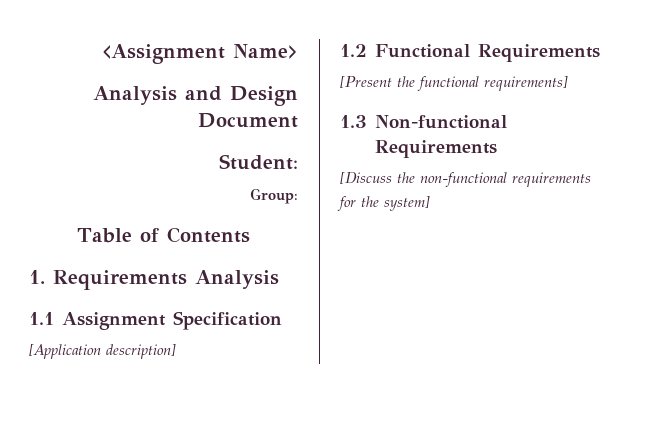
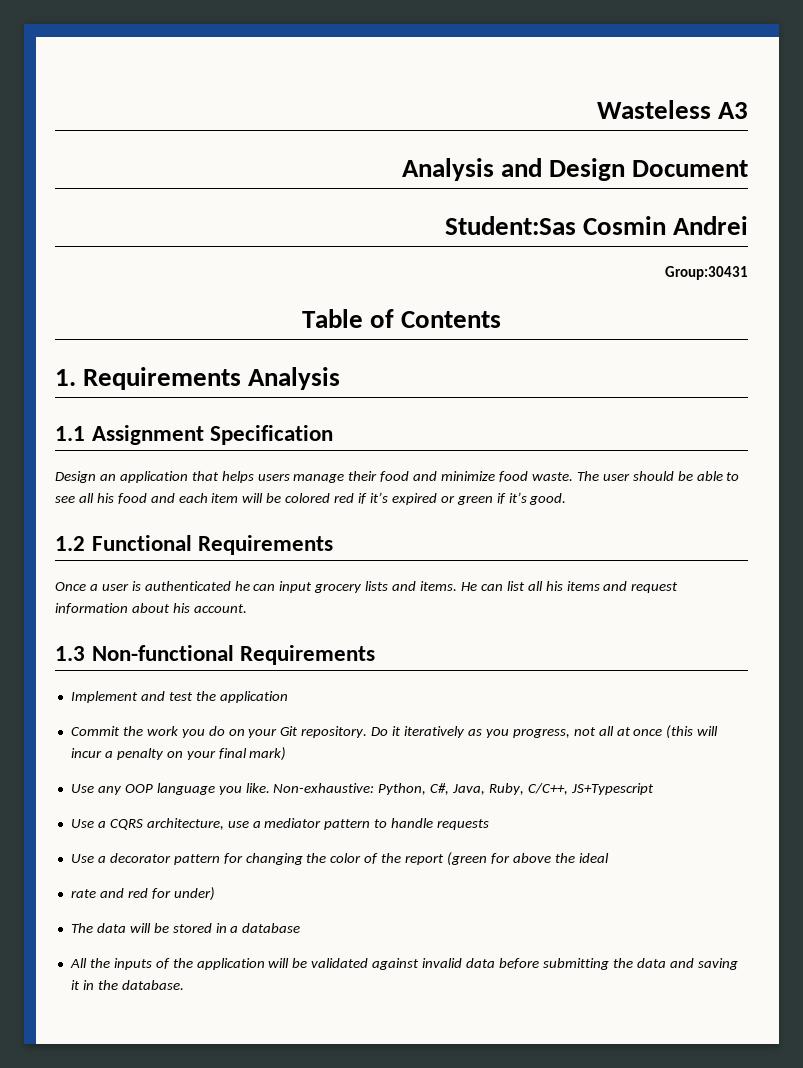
[101,44,298,64] <Assignment Name> -> [596,100,748,119] Wasteless A3
[219,154,298,170] [250,188,298,204] Student: // Group: -> [444,216,748,235] [665,266,748,280] Student:Sas Cosmin Andrei // Group:30431
[29,344,176,359] [340,44,600,62] [340,76,568,91] [340,115,507,129] [374,140,497,158] [340,172,591,187] [337,196,430,211] [Application description] // 1.2 Functional Requirements // [Present the functional requirements] // 1.3 Non-functional Requirements // [Discuss the non-functional requirements for the system] -> [55,471,740,483] [55,492,567,505] [55,535,334,555] [55,581,679,593] [55,603,247,614] [55,645,376,665] [70,691,288,703] [70,725,719,739] [70,747,287,761] [70,783,654,795] [70,818,490,830] [70,852,609,866] [70,887,215,901] [70,923,301,933] [69,958,738,970] [70,980,184,990] Design an application that helps users manage their food and minimize food waste. The user should be able to see all his food and each item will be colored red if it’s expired or green if it’s good. // 1.2 Functional Requirements // Once a user is authenticated he can input grocery lists and items. He can list all his items and request information about his account. // 1.3 Non-functional Requirements // Implement and test the application // Commit the work you do on your Git repository. Do it iteratively as you progress, not all at once (this will incur a penalty on your final mark) // Use any OOP language you like. Non-exhaustive: Python, C#, Java, Ruby, C/C++, JS+Typescript // Use a CQRS architecture, use a mediator pattern to handle requests // Use a decorator pattern for changing the color of the report (green for above the ideal // rate and red for under) // The data will be stored in a database // All the inputs of the application will be validated against invalid data before submitting the data and saving it in the database.

